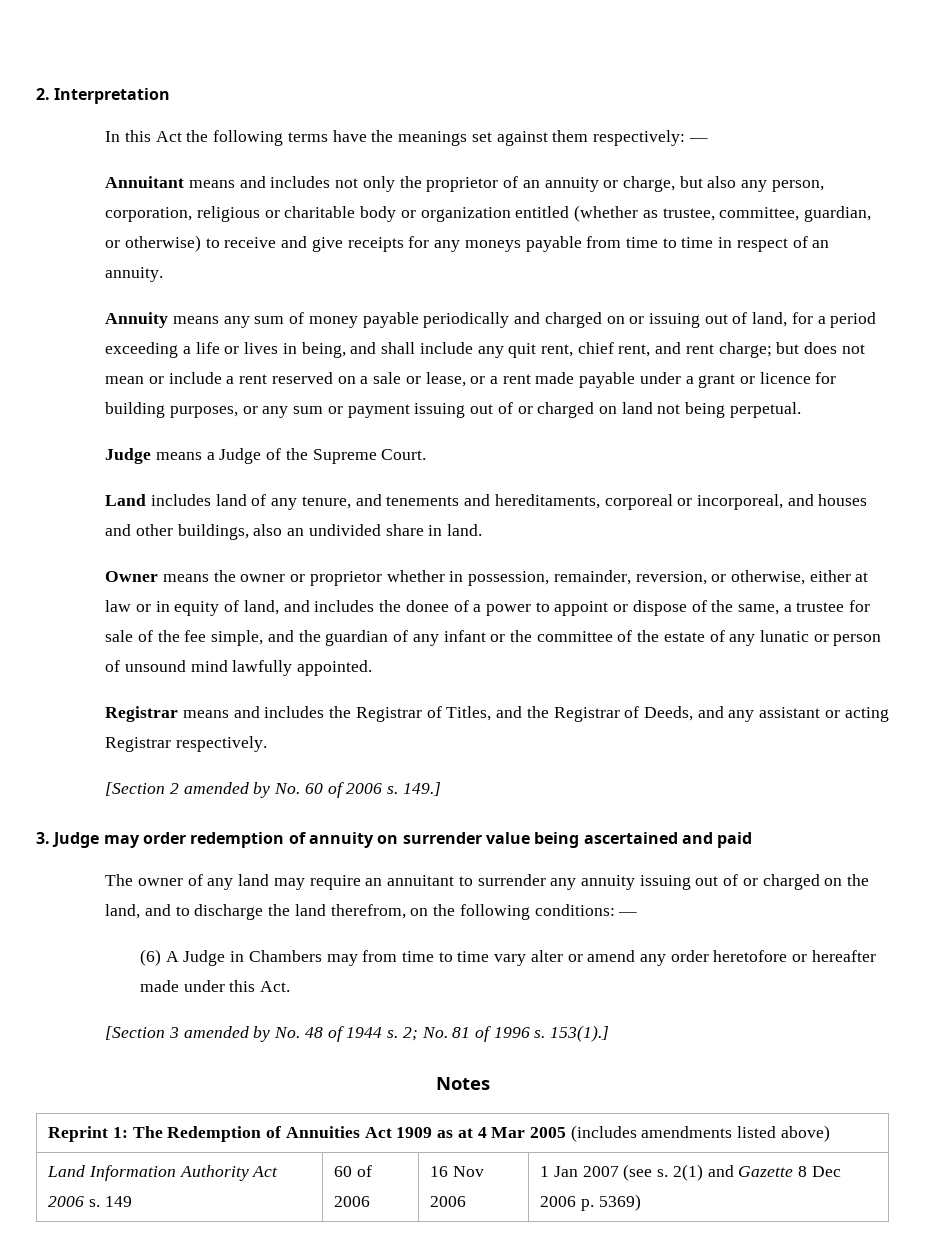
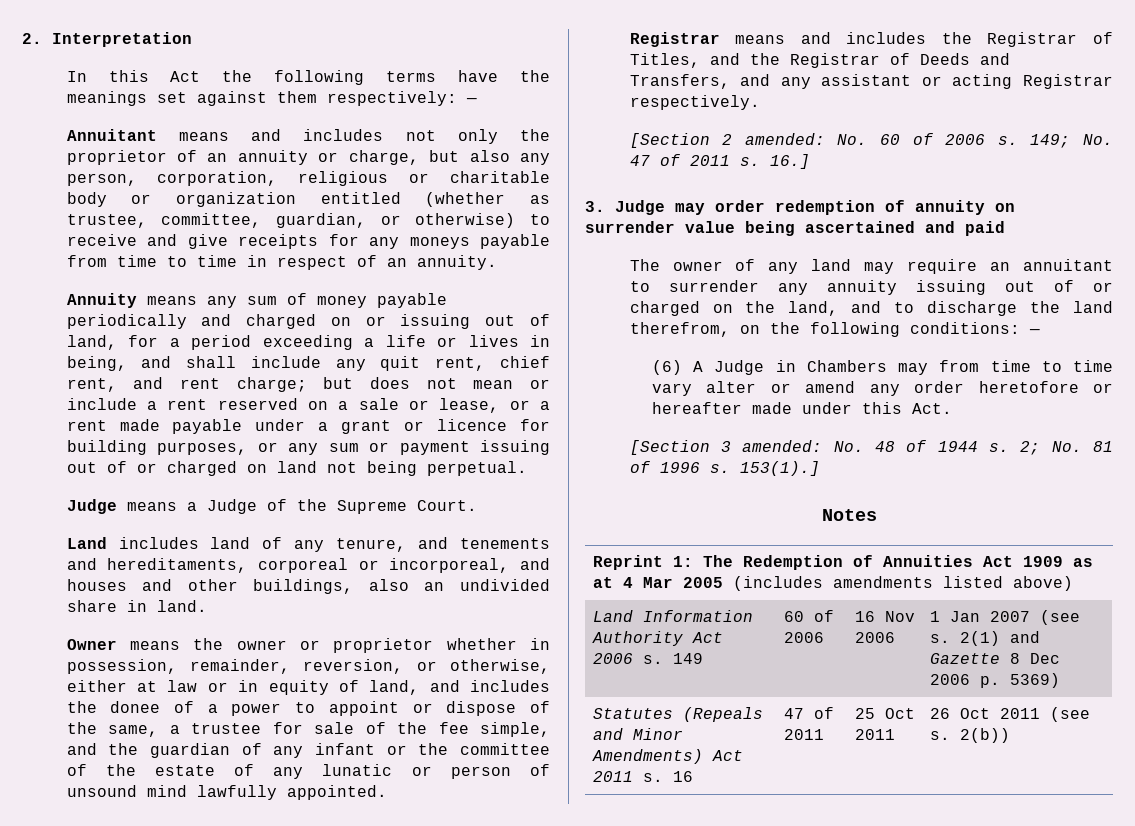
[643,706,693,721] Deeds, -> [919,53,1010,65] [629,74,730,89] Deeds and Transfers,
[183,782,271,798] amended by -> [744,133,825,145] amended:
[402,782,441,796] 149.] -> [1030,134,1113,148] [629,154,810,169] 149; No. 47 of 2011 s. 16.]
[183,1026,271,1042] amended by -> [742,440,823,452] amended:
(641, 1202) none -> [592,707,763,722] [592,728,683,740] [591,749,743,764] [592,771,693,782] [783,707,834,719] [783,729,824,740] [854,708,915,719] [854,729,895,740] [929,707,1090,722] [929,728,1010,743] // Statutes (Repeals and Minor Amendments) Act 2011 s. 16 | 47 of 2011 | 25 Oct 2011 | 26 Oct 2011 (see s. 2(b))

